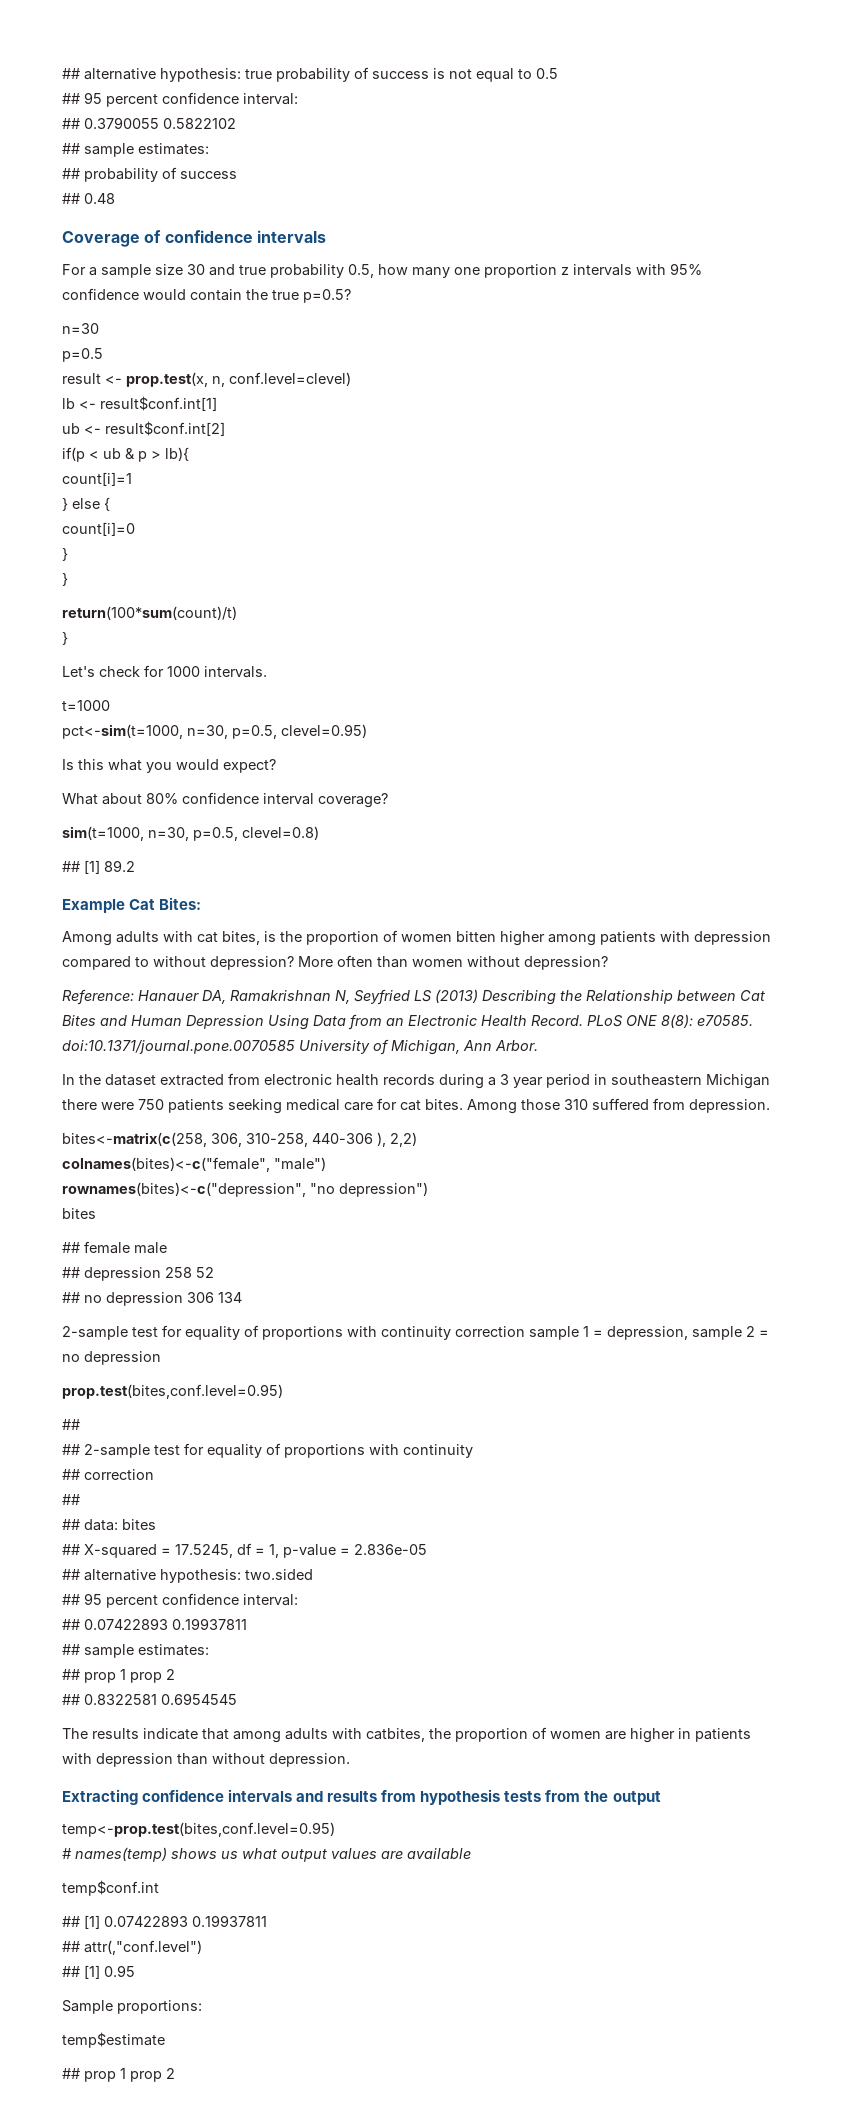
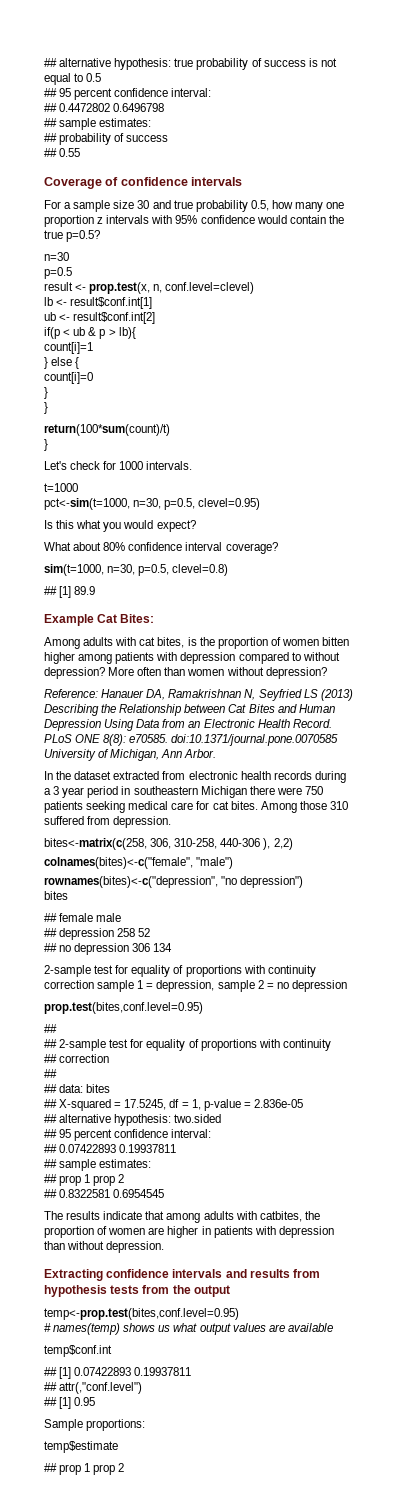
[84,117,236,129] 0.3790055 0.5822102 -> [59,103,165,112] 0.4472802 0.6496798
[84,193,115,204] 0.48 -> [59,148,81,157] 0.55
[104,860,135,872] 89.2 -> [74,586,96,595] 89.9

